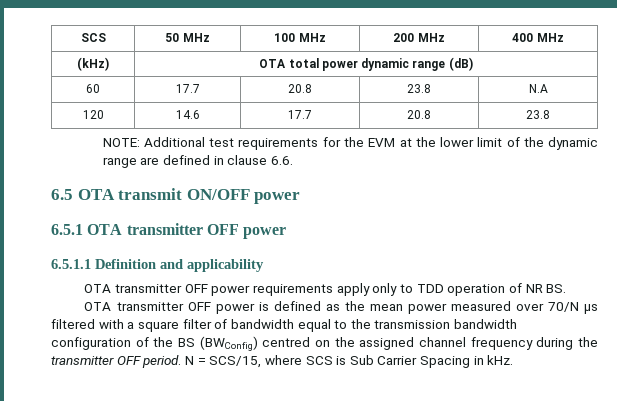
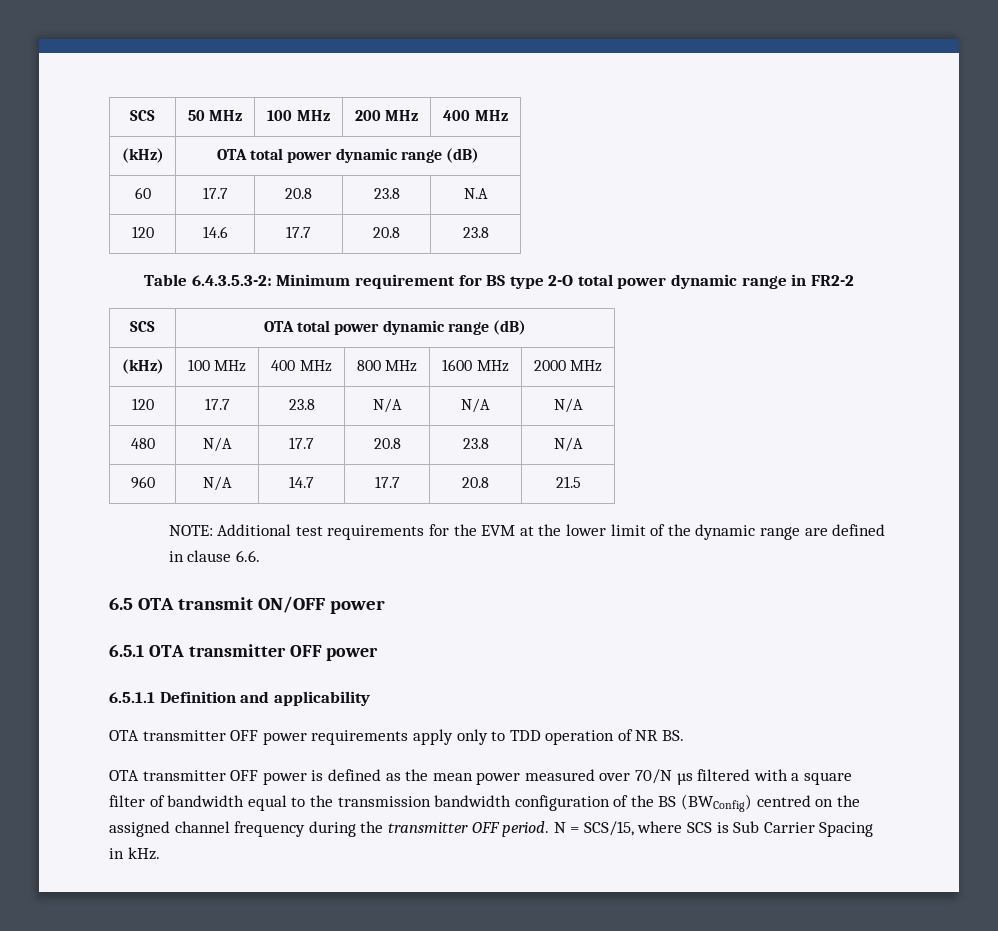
(550, 114) none -> [144,274,854,289] [130,321,155,332] [264,320,526,335] [121,359,164,374] [187,359,247,372] [271,360,332,372] [356,360,418,372] [442,359,509,372] [533,360,603,372] [131,398,154,410] [204,398,230,410] [288,399,315,410] [372,398,402,413] [461,398,490,413] [553,398,583,413] [130,438,155,449] [202,437,232,452] [289,437,314,449] [373,438,401,449] [462,438,489,449] [553,437,583,452] [130,476,155,489] [202,476,232,491] [289,476,314,488] [374,476,400,488] [462,477,489,488] [555,476,581,488] // Table 6.4.3.5.3-2: Minimum requirement for BS type 2-O total power dynamic range in FR2-2 // SCS | OTA total power dynamic range (dB) // (kHz) | 100 MHz | 400 MHz | 800 MHz | 1600 MHz | 2000 MHz // 120 | 17.7 | 23.8 | N/A | N/A | N/A // 480 | N/A | 17.7 | 20.8 | 23.8 | N/A // 960 | N/A | 14.7 | 17.7 | 20.8 | 21.5

